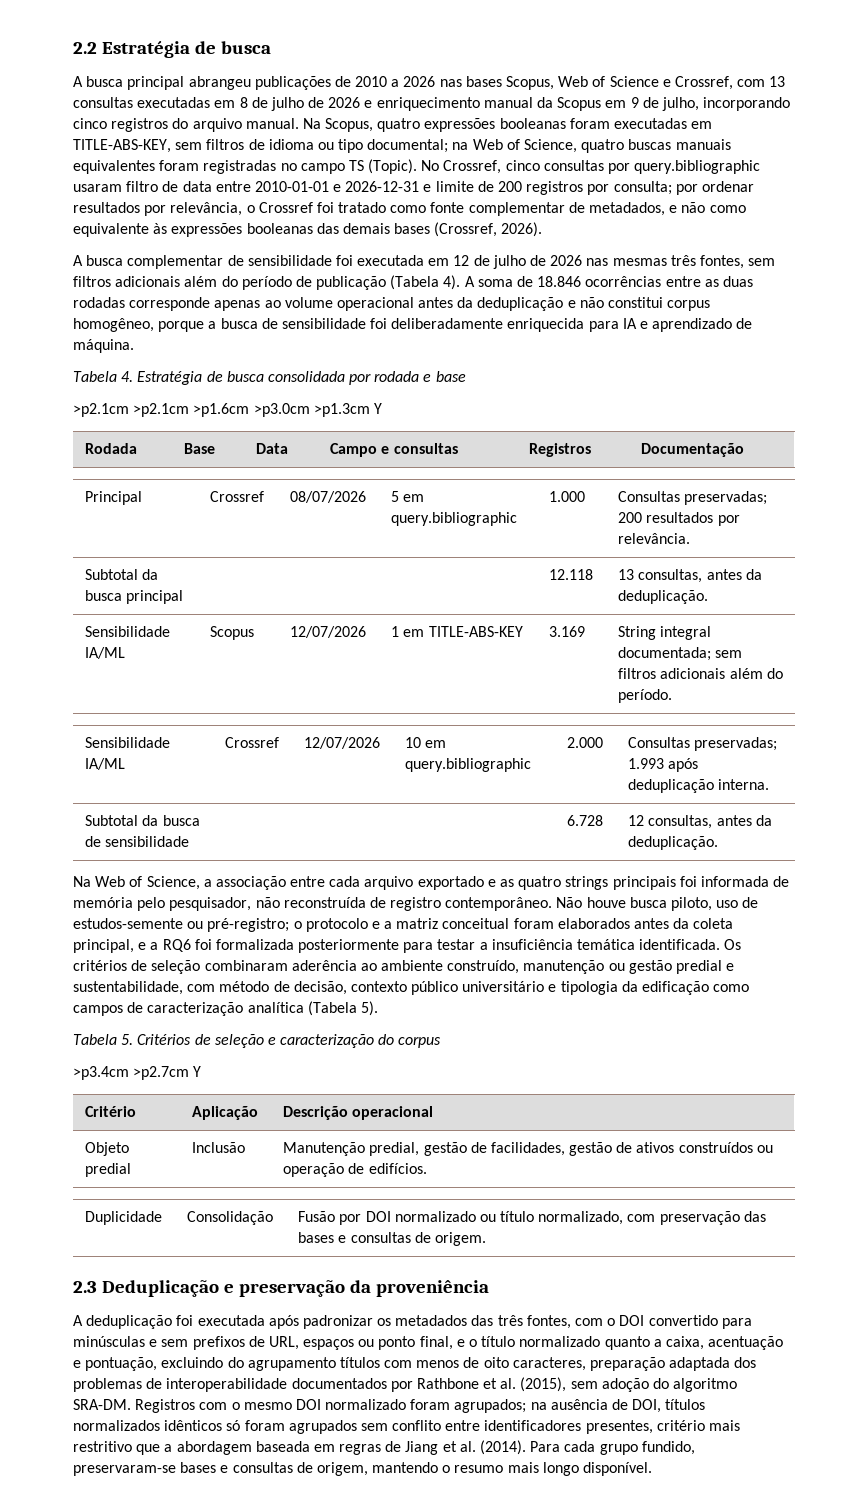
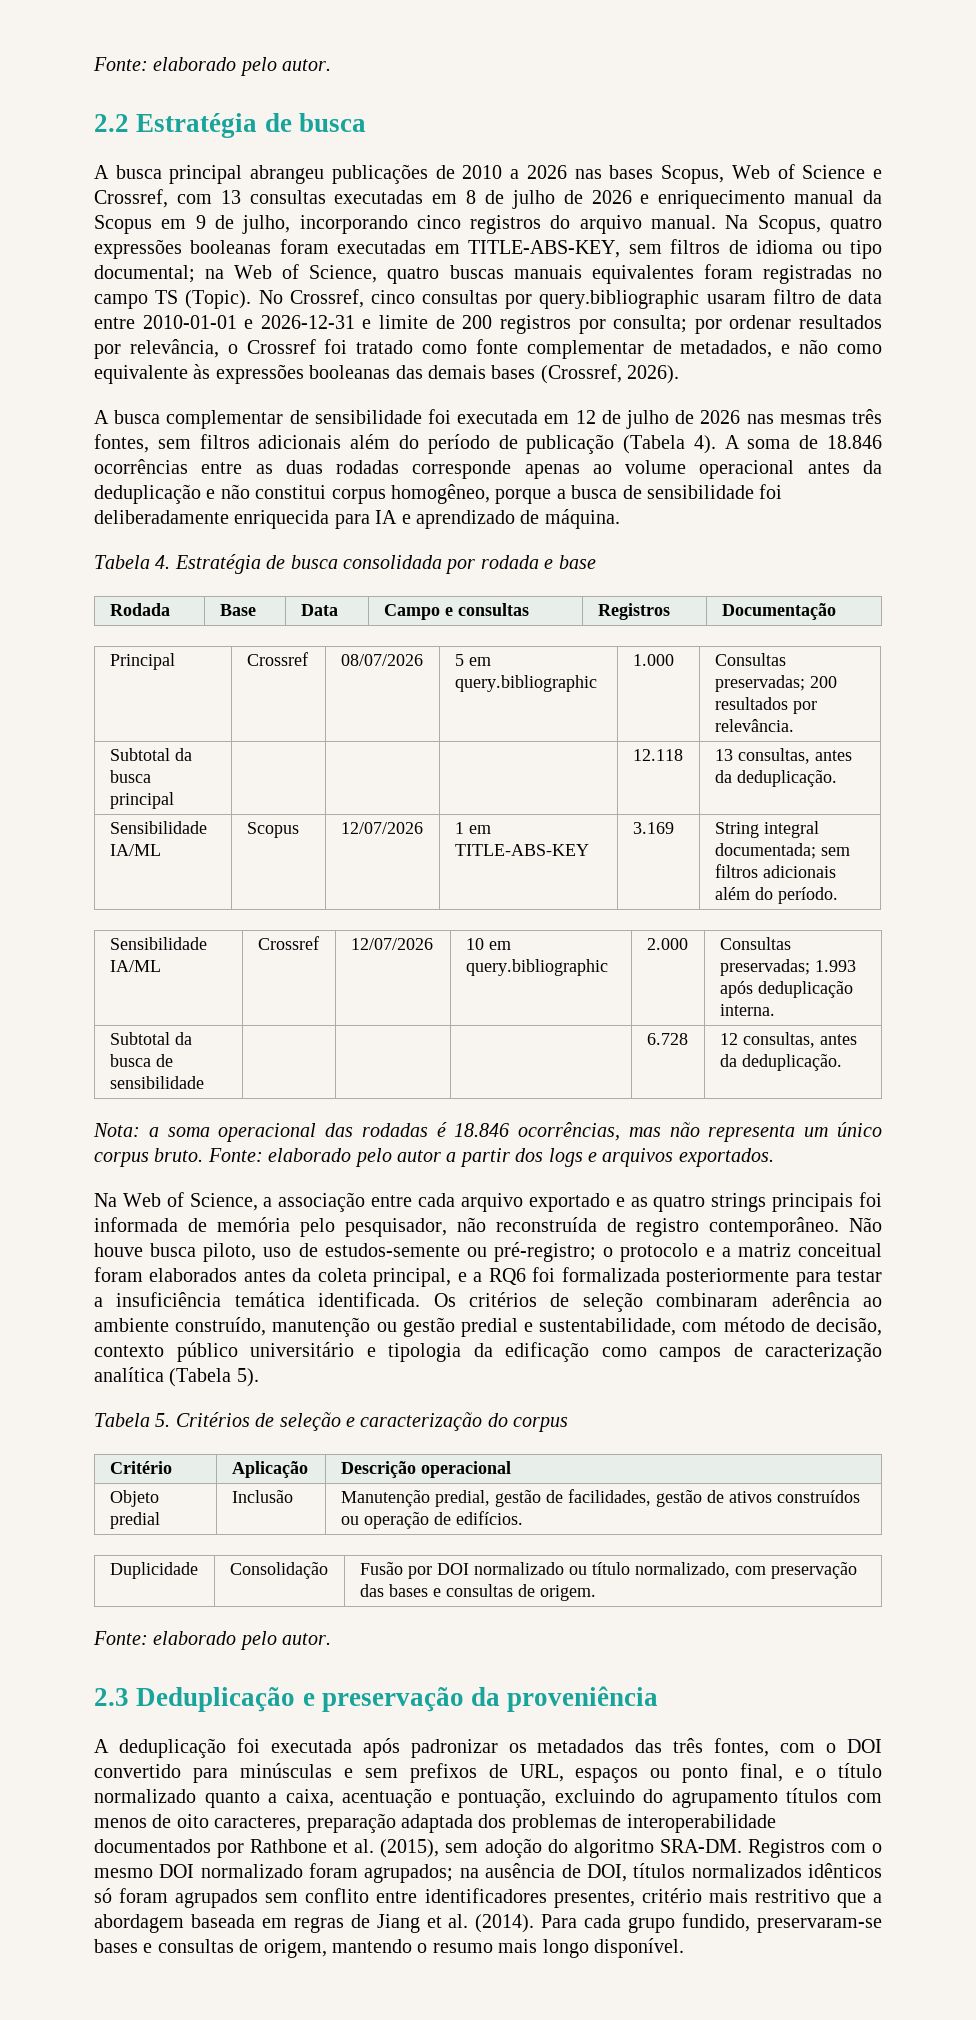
(73, 48) none -> [93,57,332,76] Fonte: elaborado pelo autor. //
[73,403,382,417] // >p2.1cm >p2.1cm >p1.6cm >p3.0cm >p1.3cm Y -> (596, 562) none
(719, 843) none -> [93,1122,882,1142] [94,1148,774,1167] // Nota: a soma operacional das rodadas é 18.846 ocorrências, mas não representa um único corpus bruto. Fonte: elaborado pelo autor a partir dos logs e arquivos exportados.
[73,1066,202,1080] // >p3.4cm >p2.7cm Y -> (569, 1424) none
(486, 1239) none -> [93,1631,332,1650] // Fonte: elaborado pelo autor.

